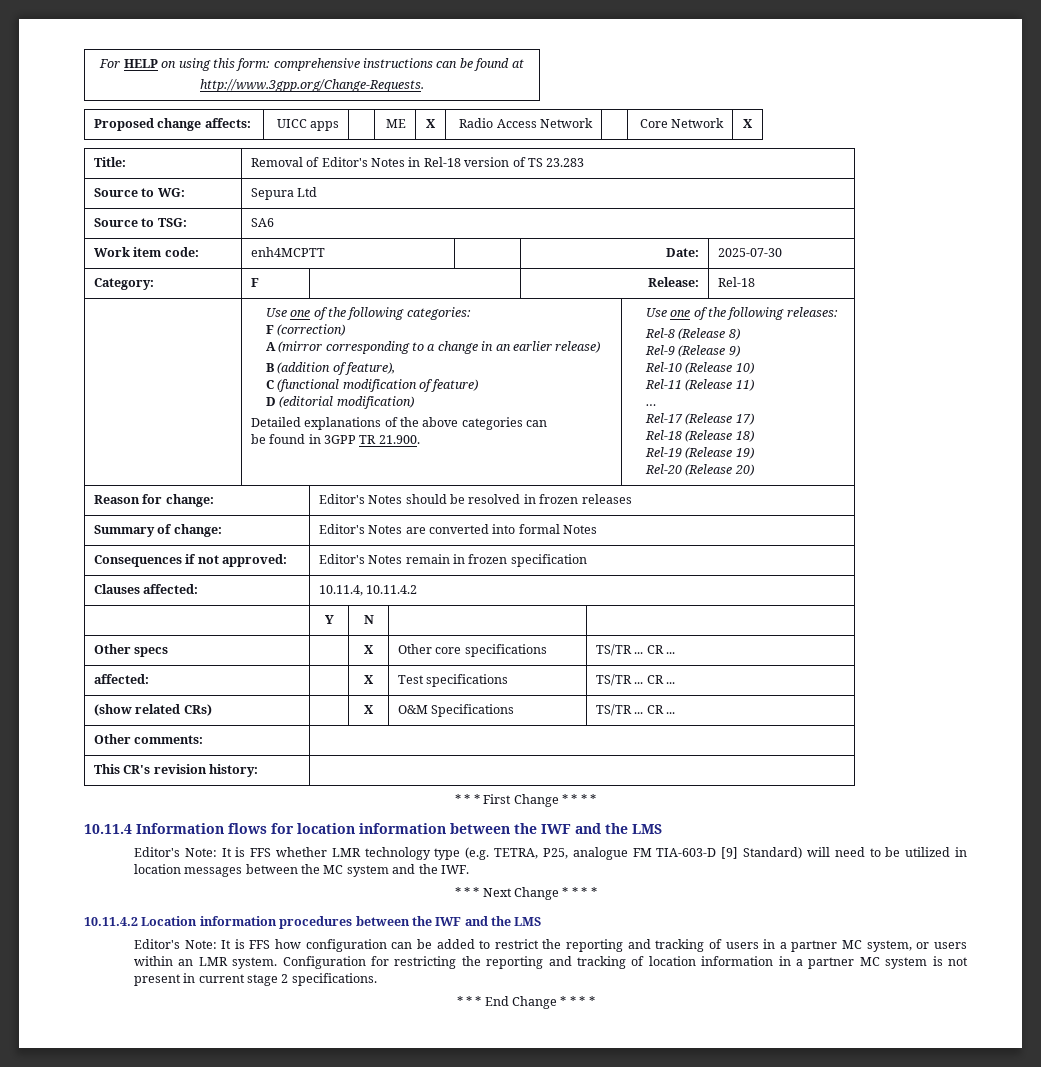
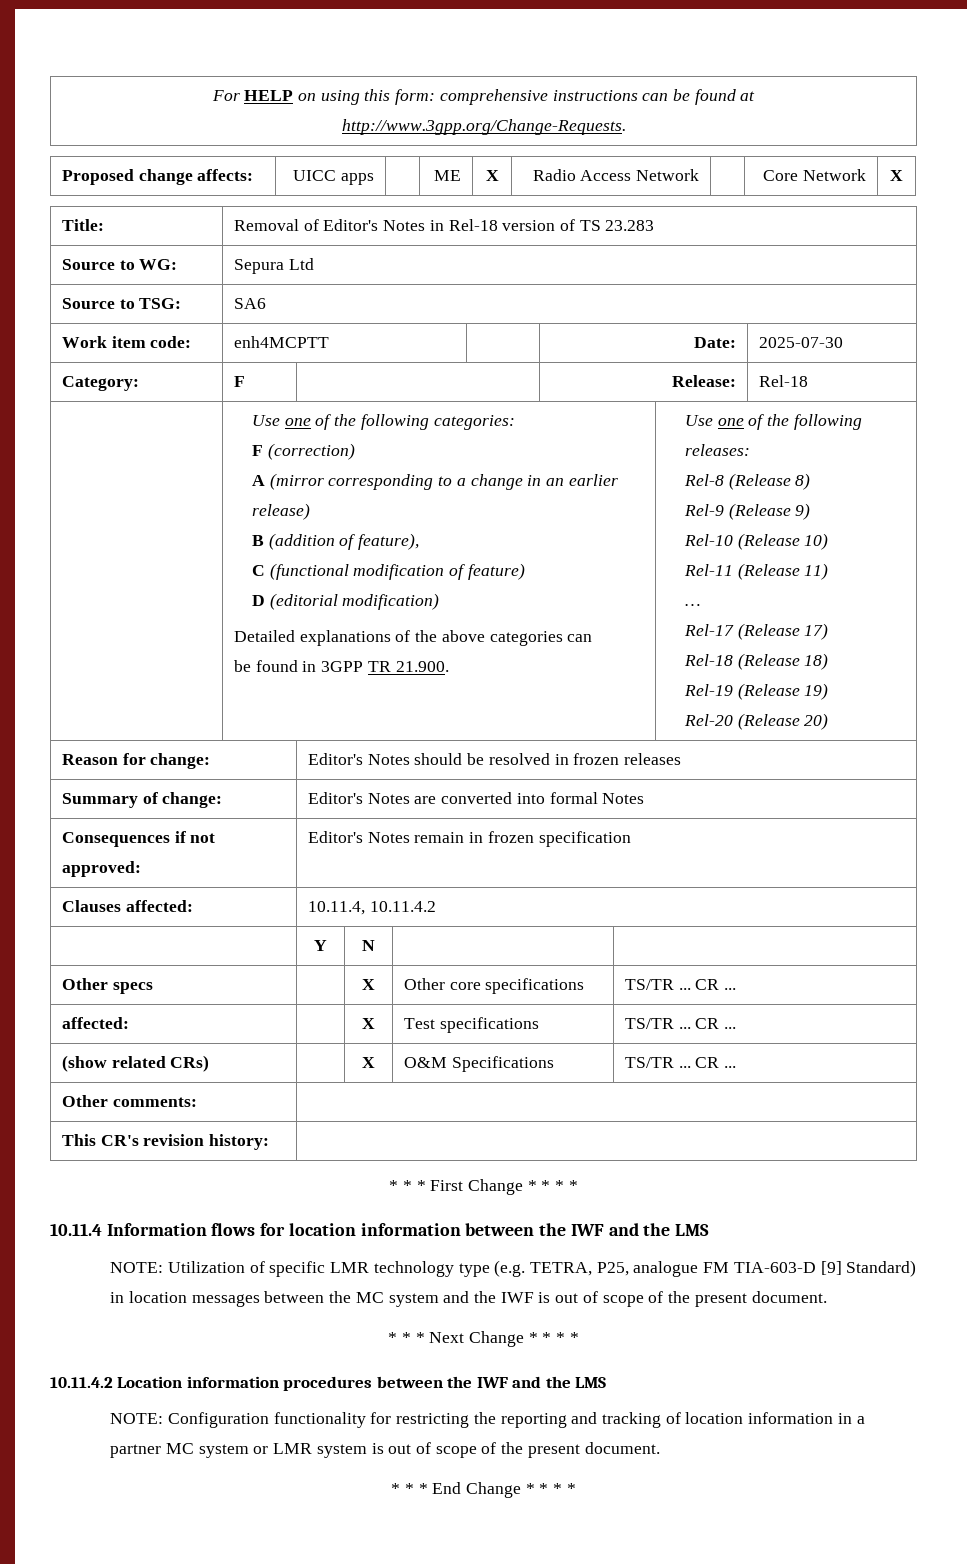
[133,847,327,857] Editor's Note: It is FFS whether -> [110,1261,326,1277] NOTE: Utilization of specific
[806,847,951,857] will need to be utilized -> (917, 1268) none
[440,865,469,874] IWF. -> [500,1291,827,1307] IWF is out of scope of the present document.
[133,939,967,952] [133,956,366,969] Editor's Note: It is FFS how configuration can be added to restrict the reporting and tracking of users in a partner MC system, or users within an LMR system. Configuration -> [110,1412,366,1428] NOTE: Configuration functionality
[932,956,968,966] [133,973,377,986] is not present in current stage 2 specifications. -> [253,1442,660,1458] or LMR system is out of scope of the present document.

